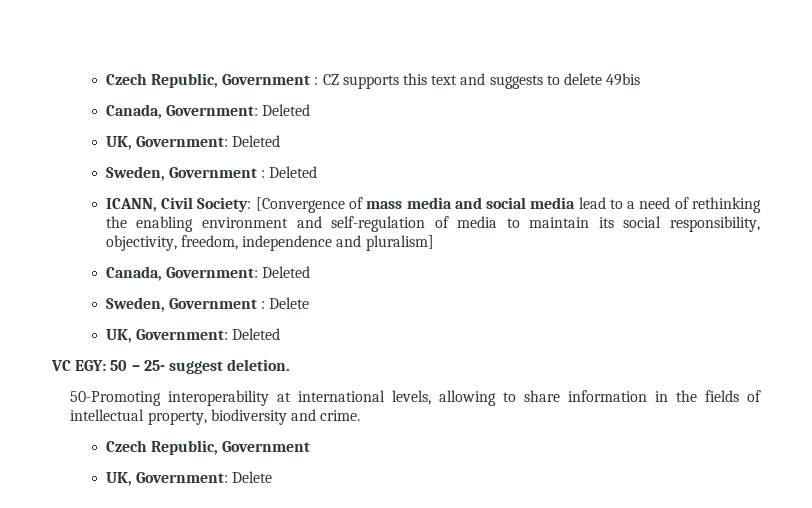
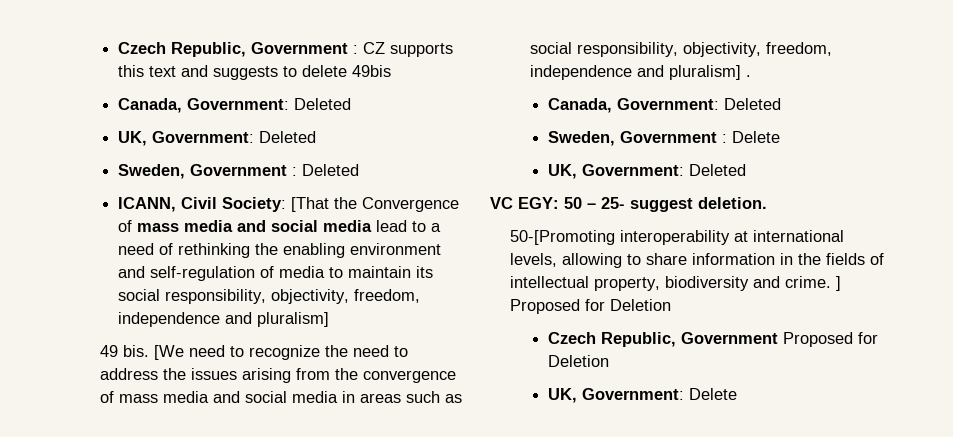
[255,197,345,213] [Convergence -> [291,197,460,212] [That the Convergence
(434, 243) none -> [99,345,408,360] [99,368,456,383] [99,391,462,403] [529,42,832,57] [529,65,751,80] // 49 bis. [We need to recognize the need to address the issues arising from the convergence of mass media and social media in areas such as social responsibility, objectivity, freedom, independence and pluralism] .
[70,391,162,406] 50-Promoting -> [509,230,615,245] 50-[Promoting
[105,440,311,455] // Czech Republic, Government -> [835,276,841,291] [509,299,671,314] [548,332,879,347] [548,355,610,367] ] Proposed for Deletion // Czech Republic, Government Proposed for Deletion

